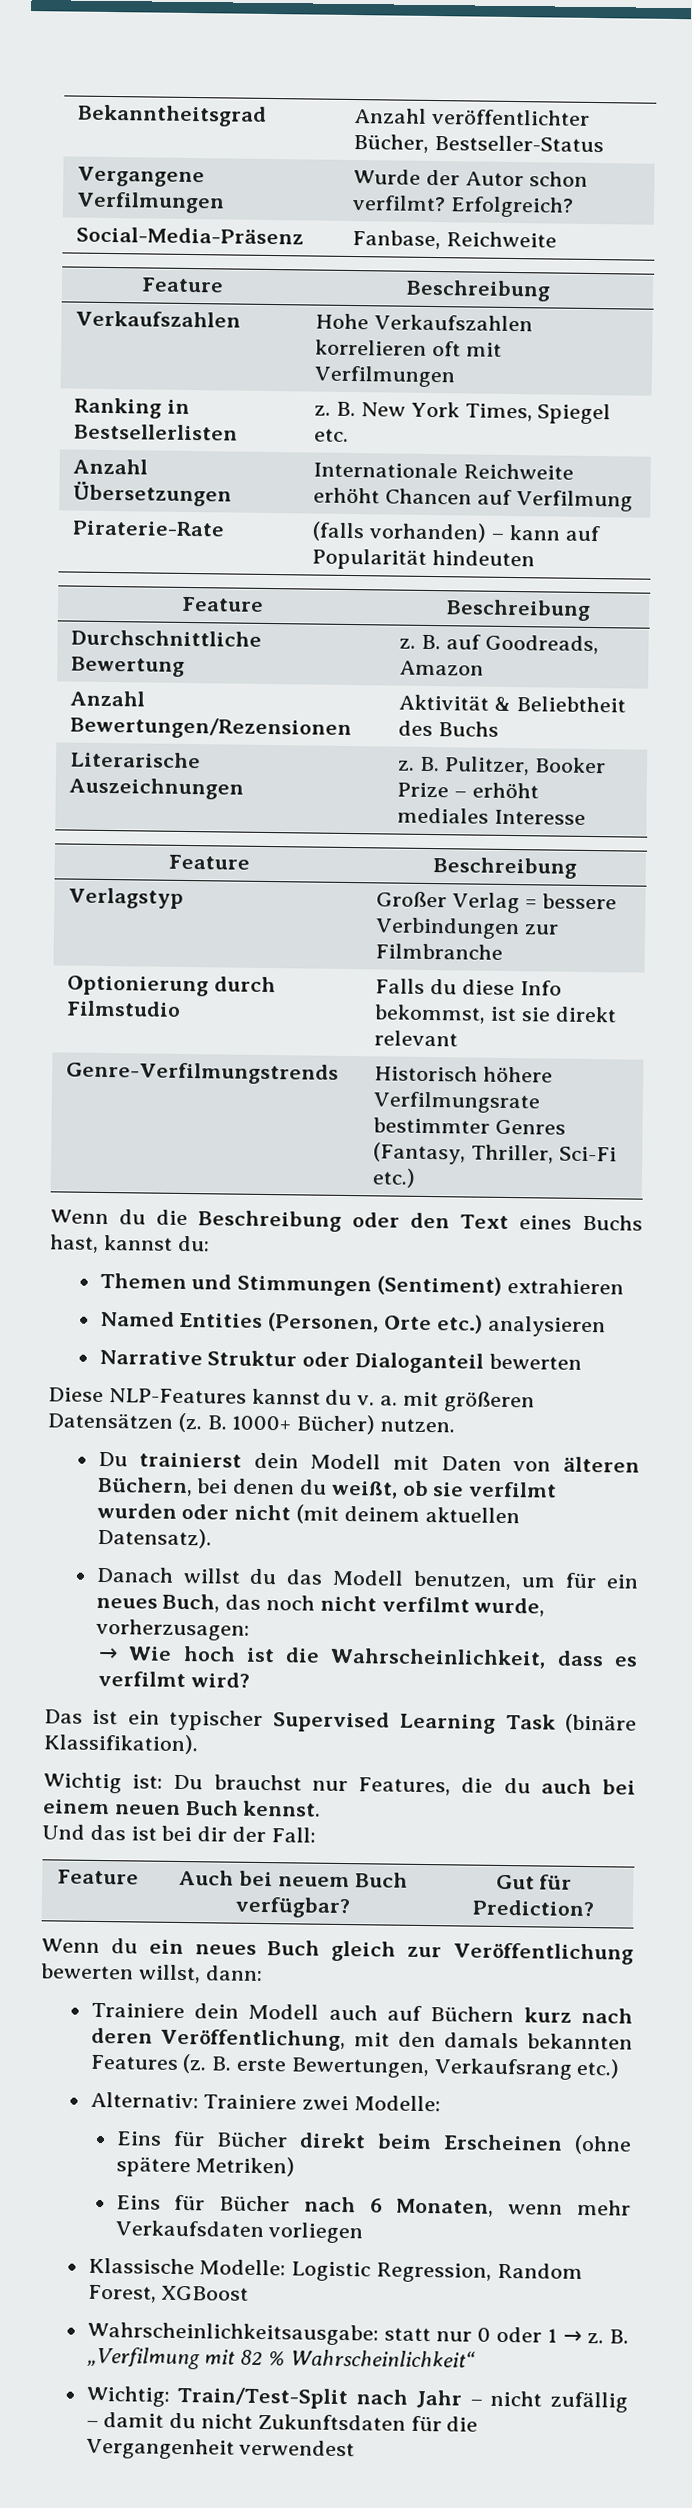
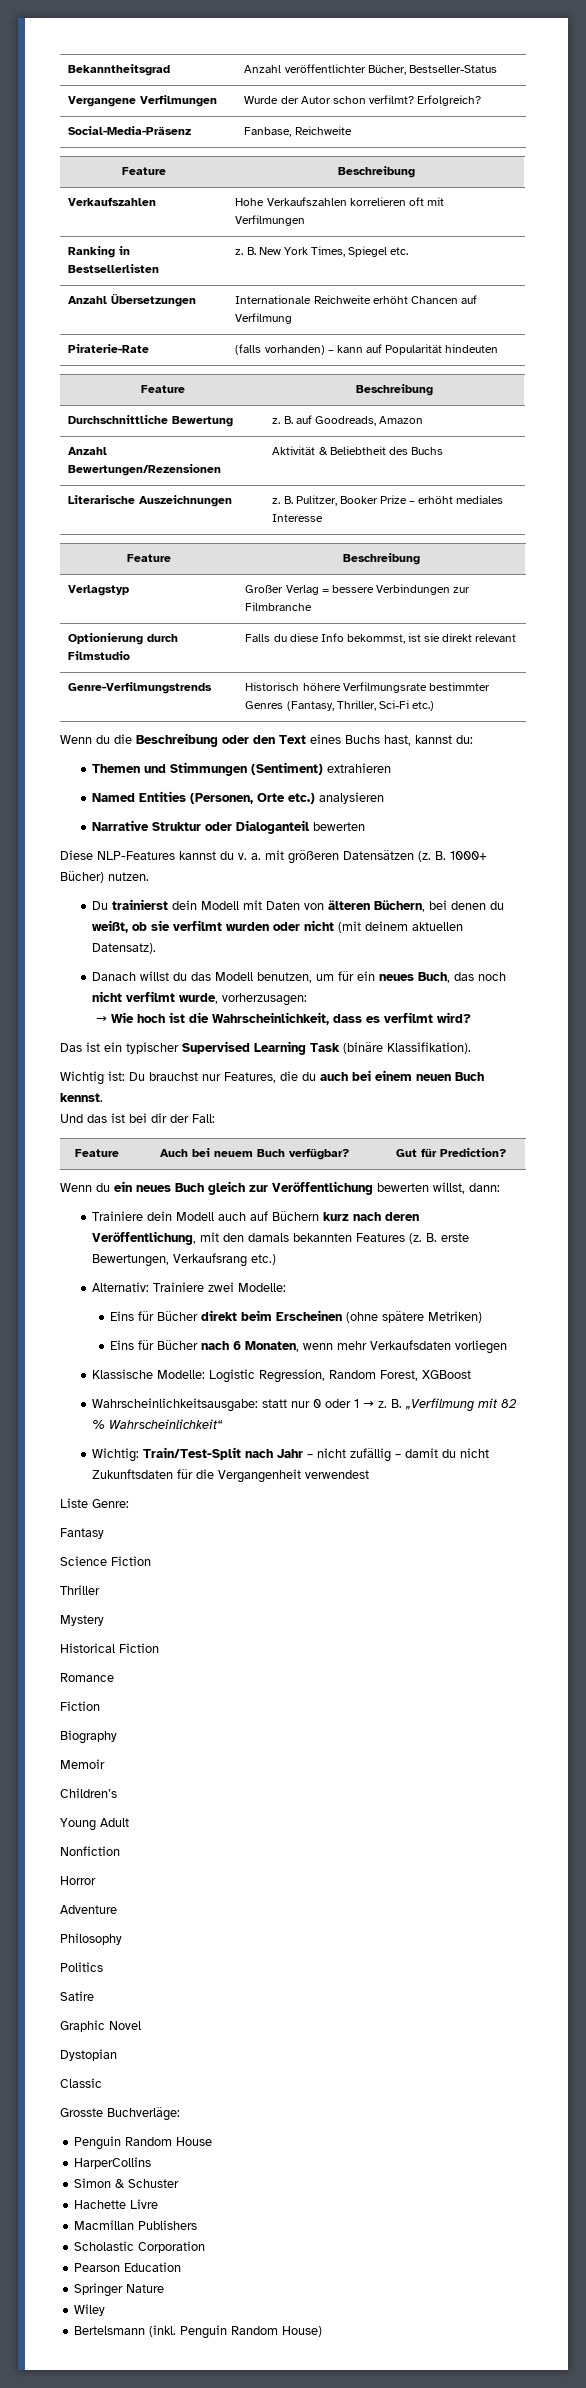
(356, 2448) none -> [60,1498,129,1508] [60,1528,104,1539] [60,1556,151,1566] [60,1585,100,1595] [60,1615,104,1626] [60,1643,159,1653] [60,1673,114,1682] [60,1701,100,1711] [60,1730,117,1744] [60,1759,105,1769] [60,1788,117,1798] [60,1818,129,1831] [60,1846,120,1856] [60,1876,96,1885] [60,1905,117,1914] [60,1933,122,1945] [60,1962,103,1972] [60,1991,94,2001] [60,2020,141,2032] [60,2049,117,2061] [60,2078,102,2088] [60,2107,180,2121] [74,2136,213,2150] [74,2157,152,2169] [74,2178,180,2188] [74,2199,159,2209] [74,2220,198,2230] [74,2241,206,2253] [74,2262,182,2272] [74,2283,165,2297] [74,2304,106,2316] [74,2325,323,2339] // Liste Genre: // Fantasy // Science Fiction // Thriller // Mystery // Historical Fiction // Romance // Fiction // Biography // Memoir // Children’s // Young Adult // Nonfiction // Horror // Adventure // Philosophy // Politics // Satire // Graphic Novel // Dystopian // Classic // Grosste Buchverläge: // Penguin Random House // HarperCollins // Simon & Schuster // Hachette Livre // Macmillan Publishers // Scholastic Corporation // Pearson Education // Springer Nature // Wiley // Bertelsmann (inkl. Penguin Random House)

